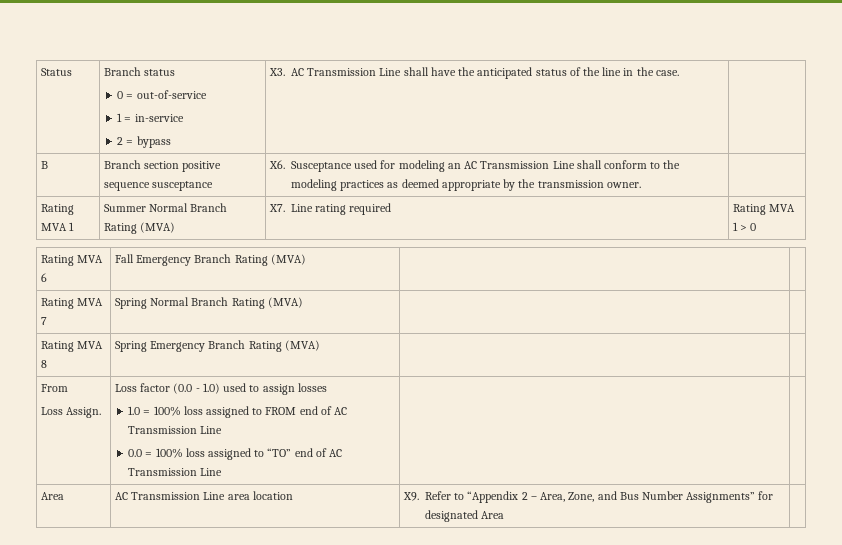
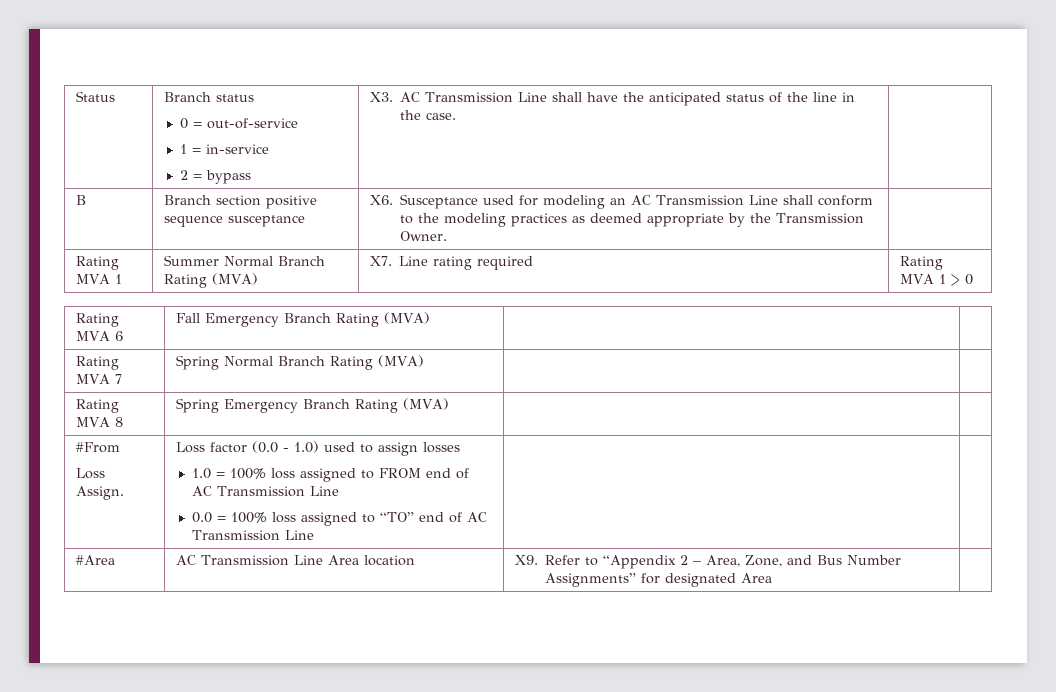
[537,180,641,188] transmission owner. -> [775,213,864,224] [399,231,447,241] Transmission Owner.
[40,384,68,392] From -> [75,442,120,453] #From
[40,492,64,500] [114,492,250,500] Area | AC Transmission Line area -> [75,555,115,565] [175,555,359,566] #Area | AC Transmission Line Area

